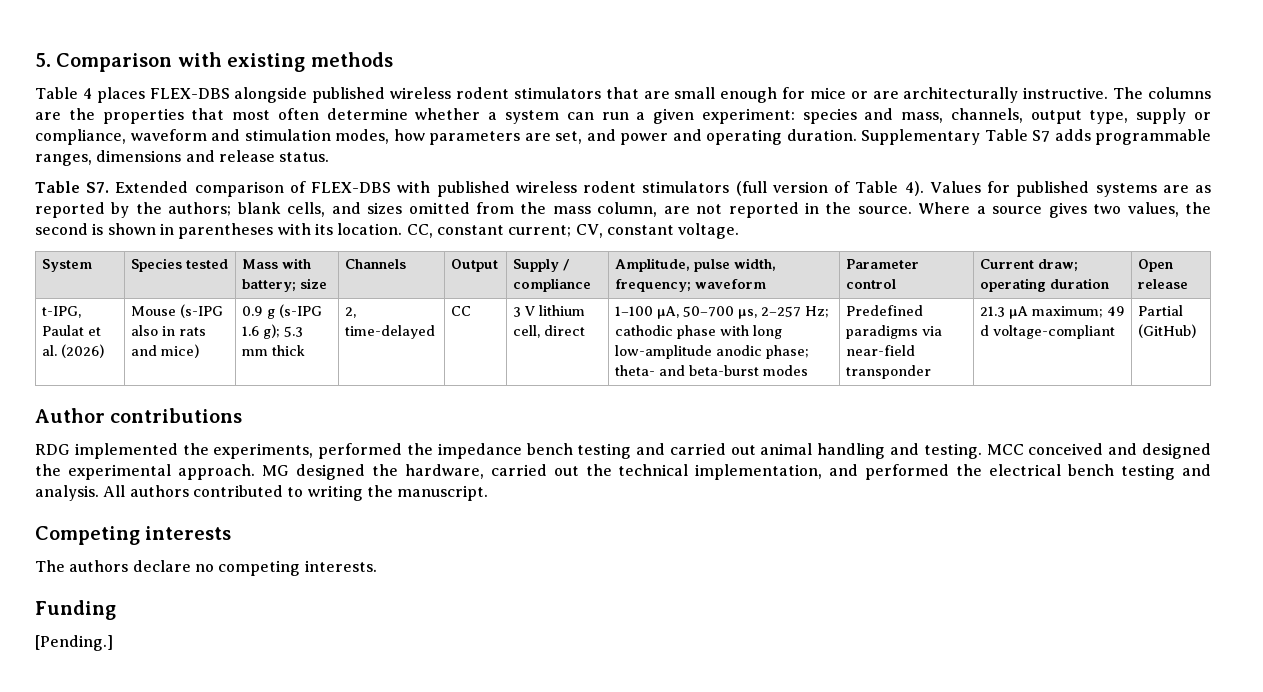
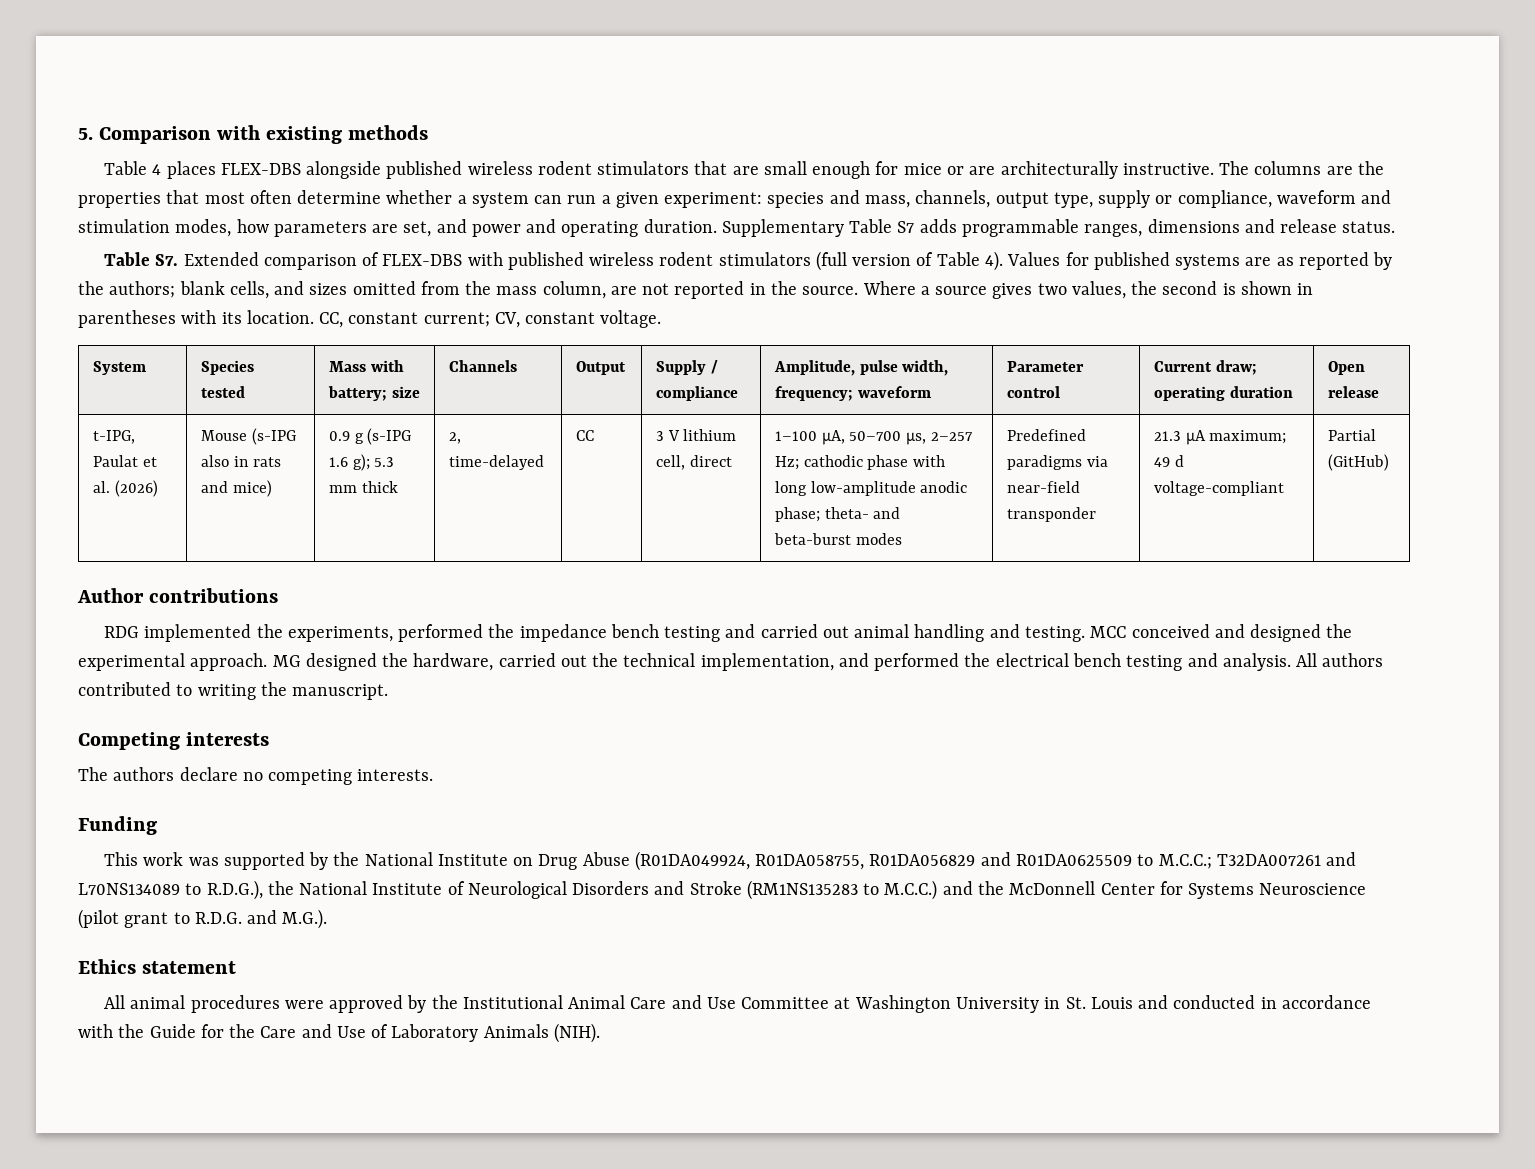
[35,635,113,651] [Pending.] -> [104,851,1357,871] [78,880,1367,900] [78,909,328,929] [78,959,237,974] [104,995,1371,1013] [78,1023,600,1043] This work was supported by the National Institute on Drug Abuse (R01DA049924, R01DA058755, R01DA056829 and R01DA0625509 to M.C.C.; T32DA007261 and L70NS134089 to R.D.G.), the National Institute of Neurological Disorders and Stroke (RM1NS135283 to M.C.C.) and the McDonnell Center for Systems Neuroscience (pilot grant to R.D.G. and M.G.). // Ethics statement // All animal procedures were approved by the Institutional Animal Care and Use Committee at Washington University in St. Louis and conducted in accordance with the Guide for the Care and Use of Laboratory Animals (NIH).

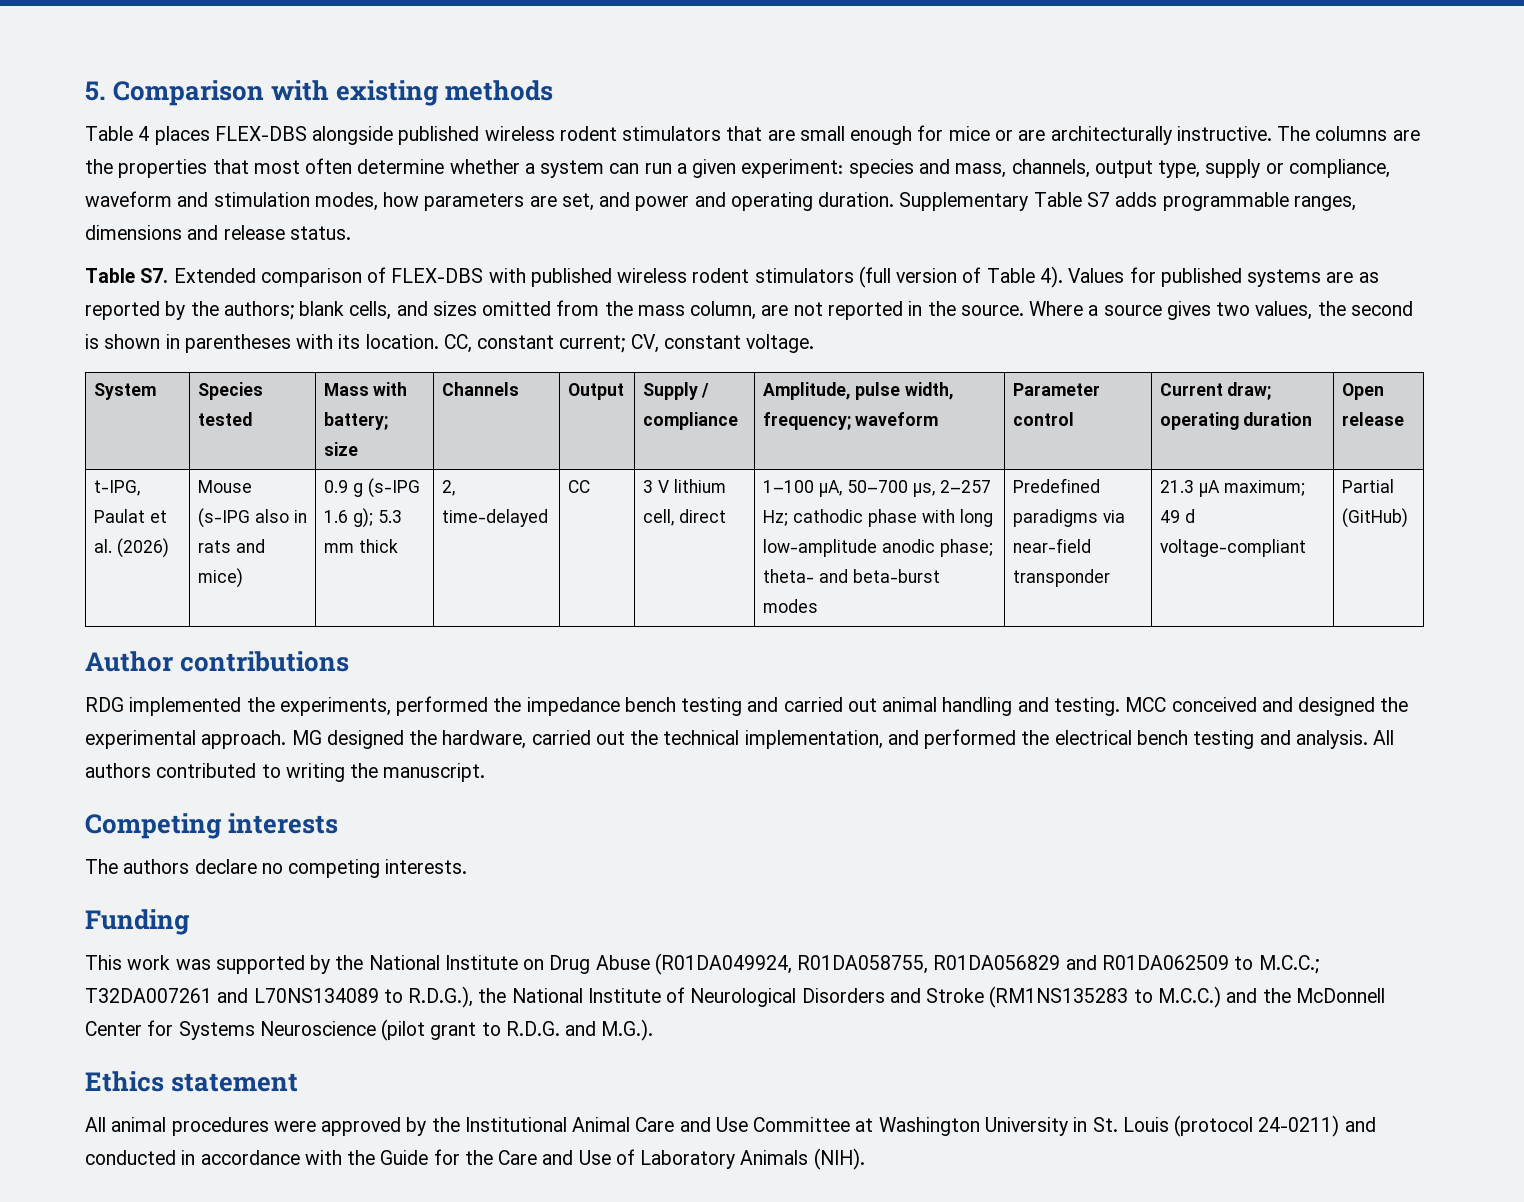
[1015,854,1132,866] R01DA0625509 -> [1101,955,1229,970] R01DA062509
(1133, 1003) none -> [1174,1115,1340,1137] (protocol 24-0211)

